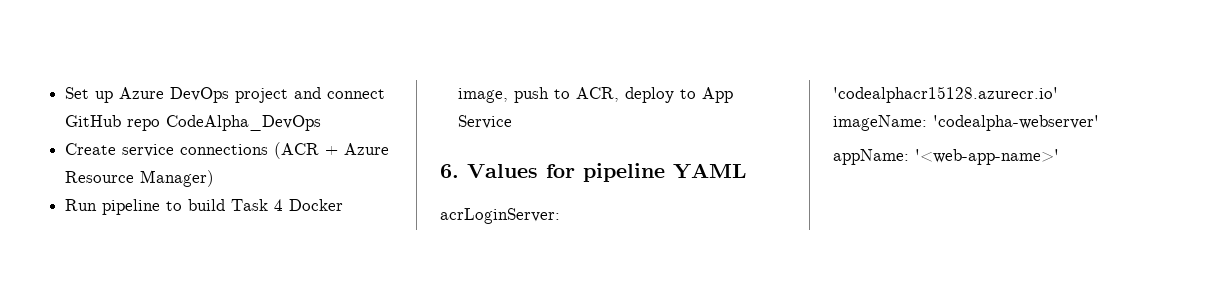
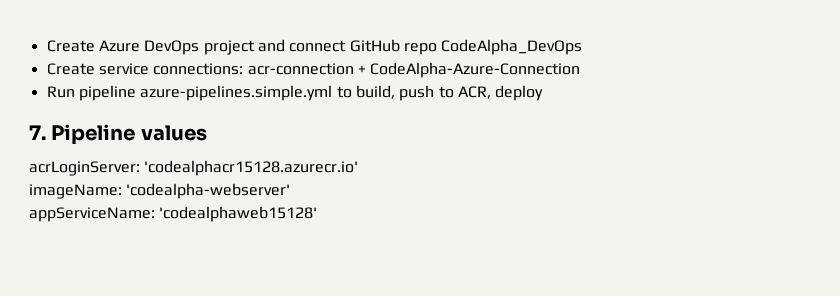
[65,87,114,103] Set up -> [46,40,95,52] Create
[180,142,390,159] [65,170,215,187] [65,199,344,215] [458,87,734,103] [458,115,513,129] [440,163,747,182] connections (ACR + Azure Resource Manager) // Run pipeline to build Task 4 Docker image, push to ACR, deploy to App Service // 6. Values for pipeline YAML -> [153,62,581,78] [46,85,544,101] [29,124,207,145] connections: acr-connection + CodeAlpha-Azure-Connection // Run pipeline azure-pipelines.simple.yml to build, push to ACR, deploy // 7. Pipeline values
[833,149,1059,165] appName: '<web-app-name>' -> [29,206,318,222] appServiceName: 'codealphaweb15128'

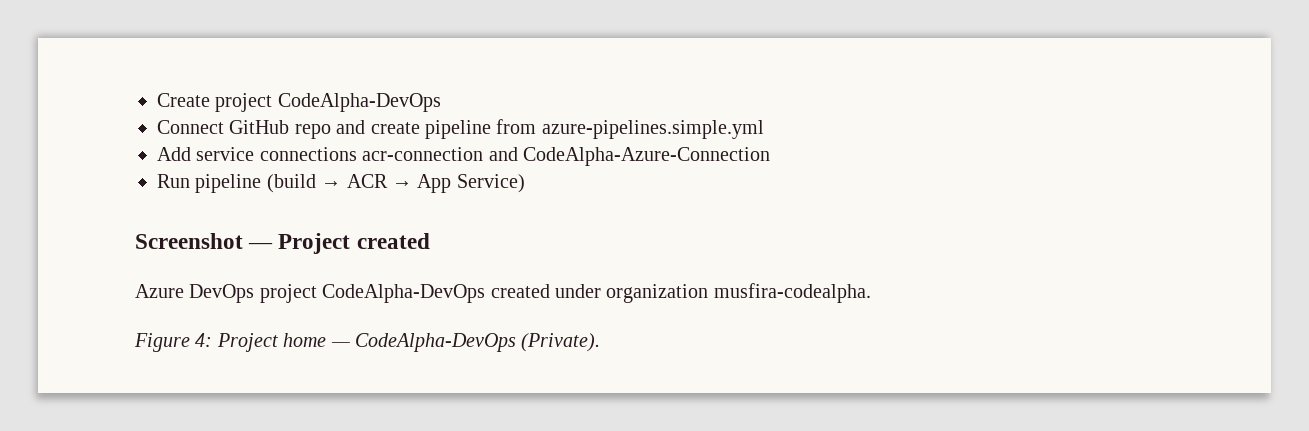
[46,39,583,55] [46,62,581,78] [46,85,544,101] [29,124,207,145] [29,160,359,176] [29,183,291,199] [29,206,318,222] Create Azure DevOps project and connect GitHub repo CodeAlpha_DevOps // Create service connections: acr-connection + CodeAlpha-Azure-Connection // Run pipeline azure-pipelines.simple.yml to build, push to ACR, deploy // 7. Pipeline values // acrLoginServer: 'codealphacr15128.azurecr.io' // imageName: 'codealpha-webserver' // appServiceName: 'codealphaweb15128' -> [157,93,441,112] [157,119,764,139] [157,147,770,166] [157,174,525,193] [135,233,430,254] [135,283,871,303] [134,333,601,352] Create project CodeAlpha-DevOps // Connect GitHub repo and create pipeline from azure-pipelines.simple.yml // Add service connections acr-connection and CodeAlpha-Azure-Connection // Run pipeline (build → ACR → App Service) // Screenshot — Project created // Azure DevOps project CodeAlpha-DevOps created under organization musfira-codealpha. // Figure 4: Project home — CodeAlpha-DevOps (Private).

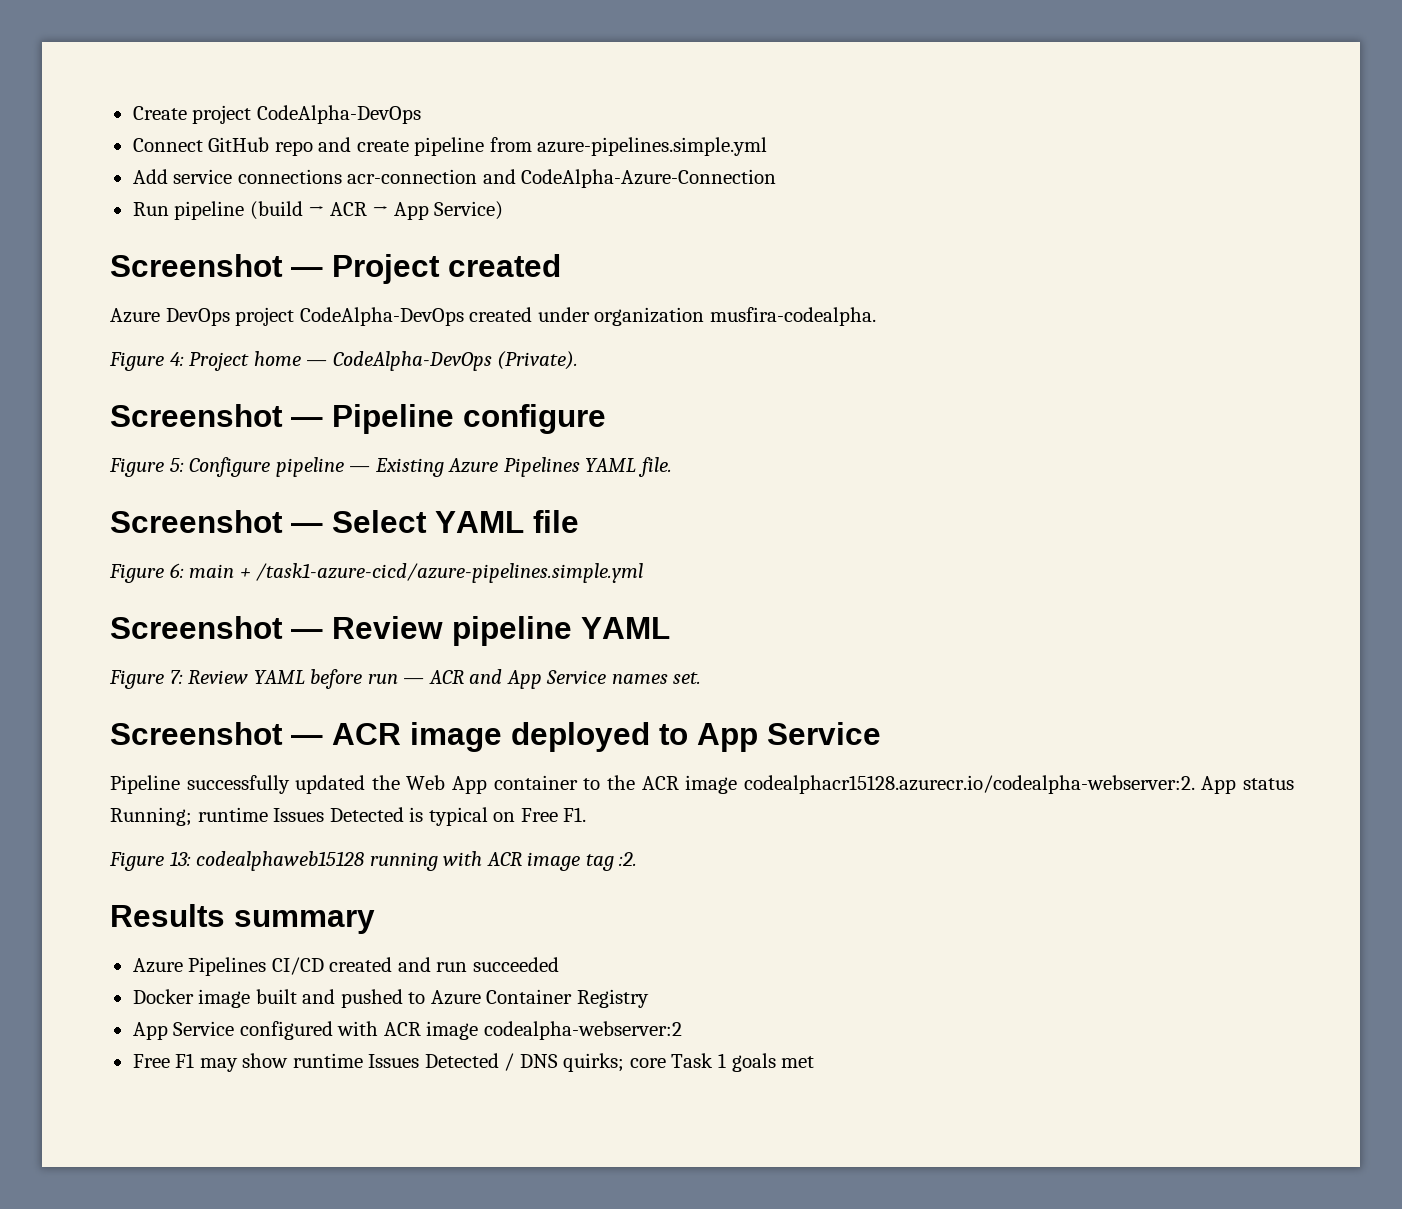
(601, 342) none -> [110,404,606,434] [109,457,672,477] [110,510,579,533] [109,563,644,583] [110,616,670,646] [109,669,702,689] [110,722,881,752] [110,775,1294,794] [110,807,587,826] [109,851,638,871] [110,904,375,934] [132,957,559,976] [132,989,649,1008] [132,1021,682,1040] [132,1053,815,1072] // Screenshot — Pipeline configure // Figure 5: Configure pipeline — Existing Azure Pipelines YAML file. // Screenshot — Select YAML file // Figure 6: main + /task1-azure-cicd/azure-pipelines.simple.yml // Screenshot — Review pipeline YAML // Figure 7: Review YAML before run — ACR and App Service names set. // Screenshot — ACR image deployed to App Service // Pipeline successfully updated the Web App container to the ACR image codealphacr15128.azurecr.io/codealpha-webserver:2. App status Running; runtime Issues Detected is typical on Free F1. // Figure 13: codealphaweb15128 running with ACR image tag :2. // Results summary // Azure Pipelines CI/CD created and run succeeded // Docker image built and pushed to Azure Container Registry // App Service configured with ACR image codealpha-webserver:2 // Free F1 may show runtime Issues Detected / DNS quirks; core Task 1 goals met

